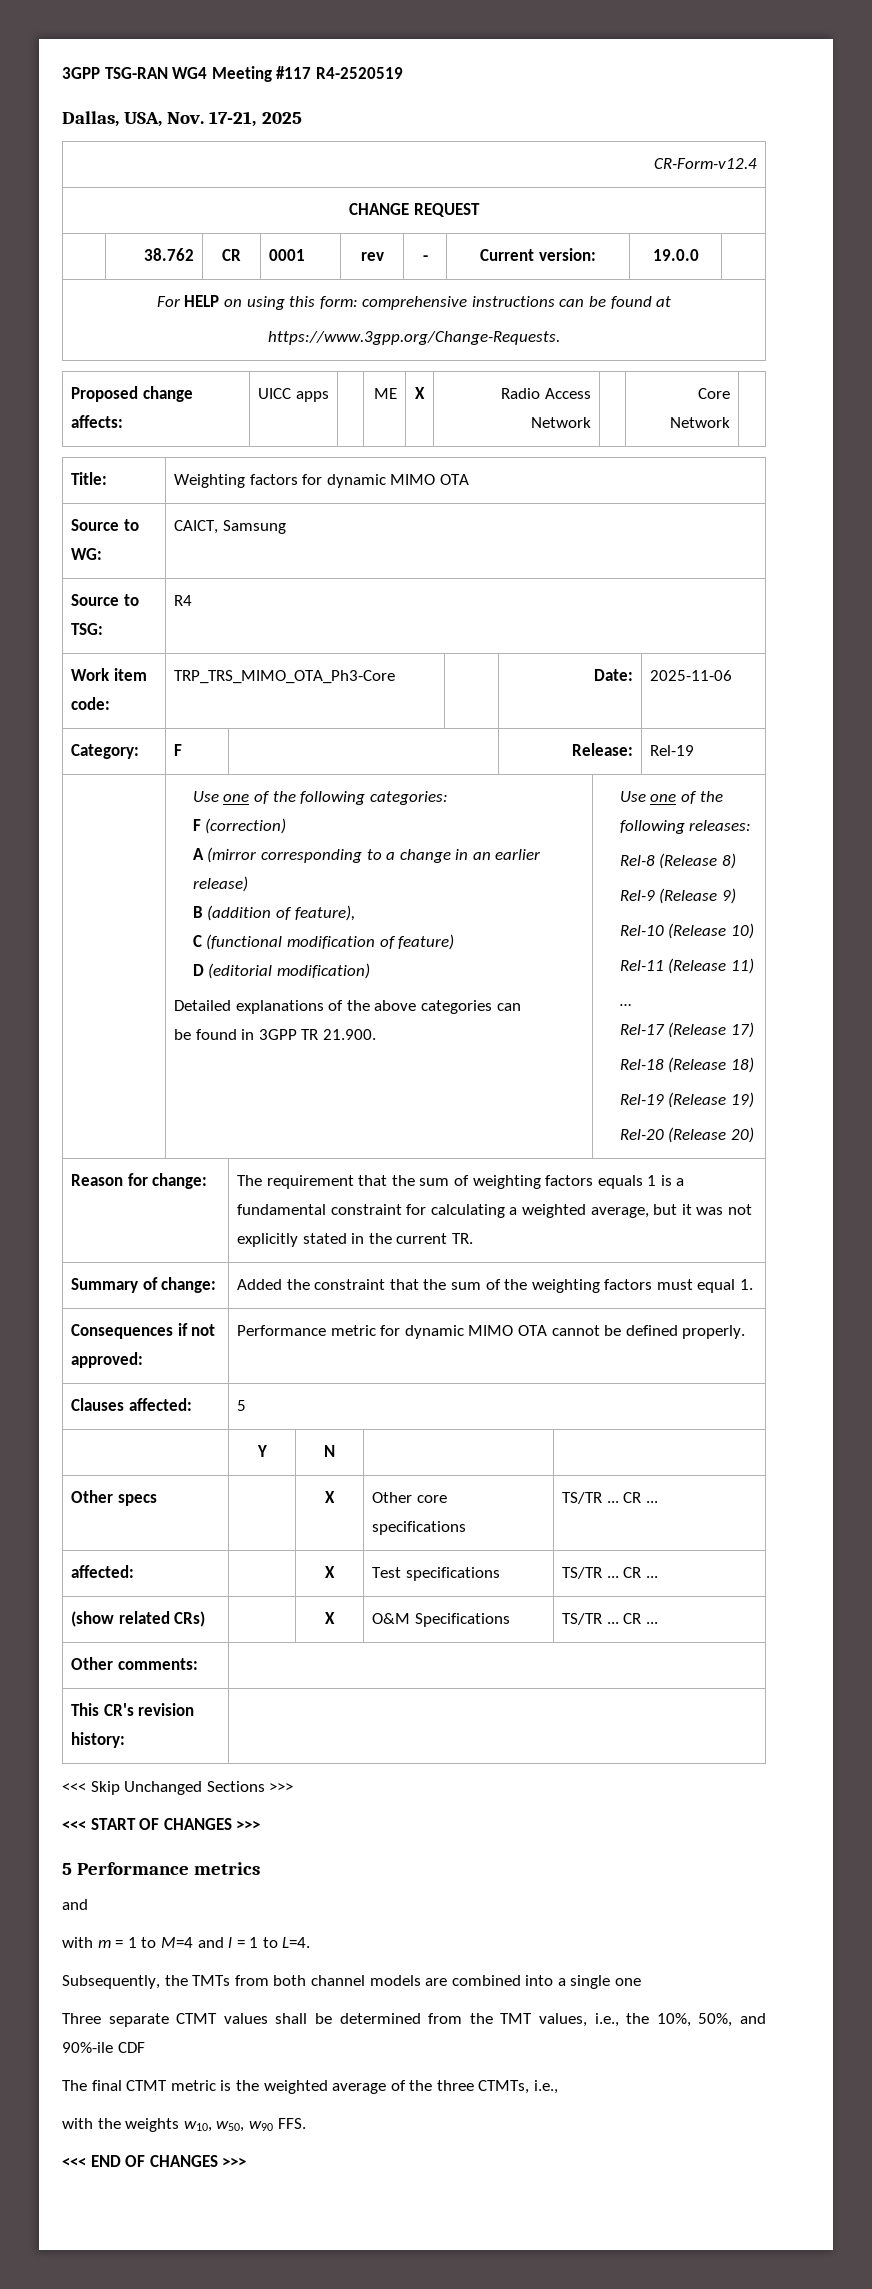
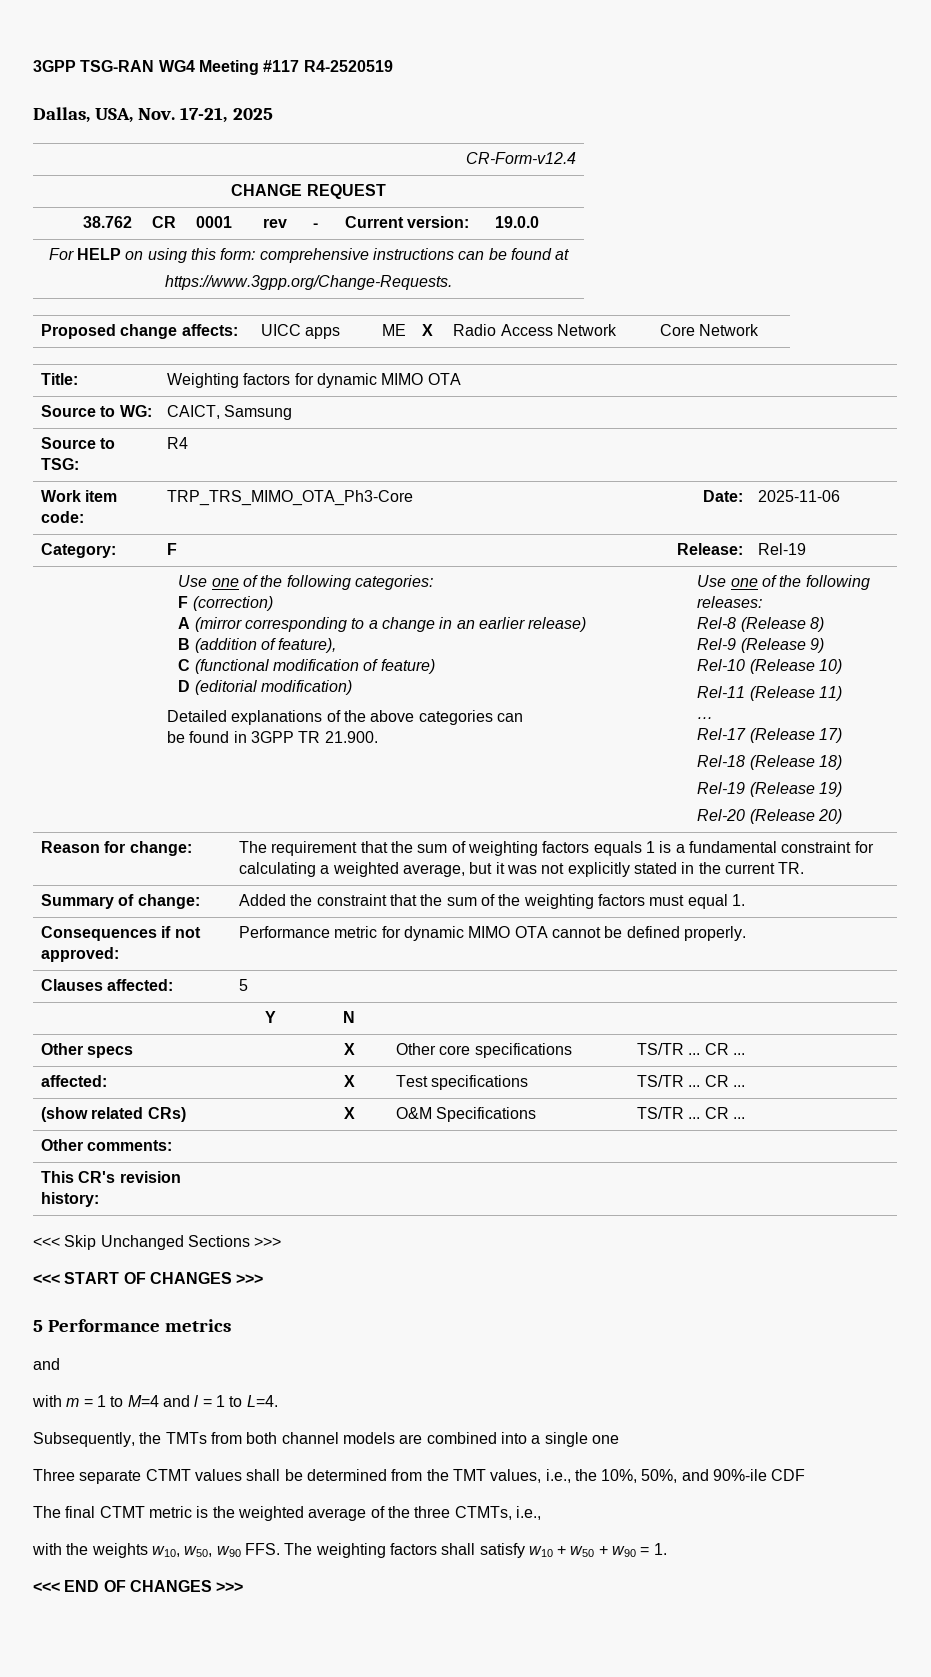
(306, 2123) none -> [284,1543,667,1558] The weighting factors shall satisfy w10 + w50 + w90 = 1.

